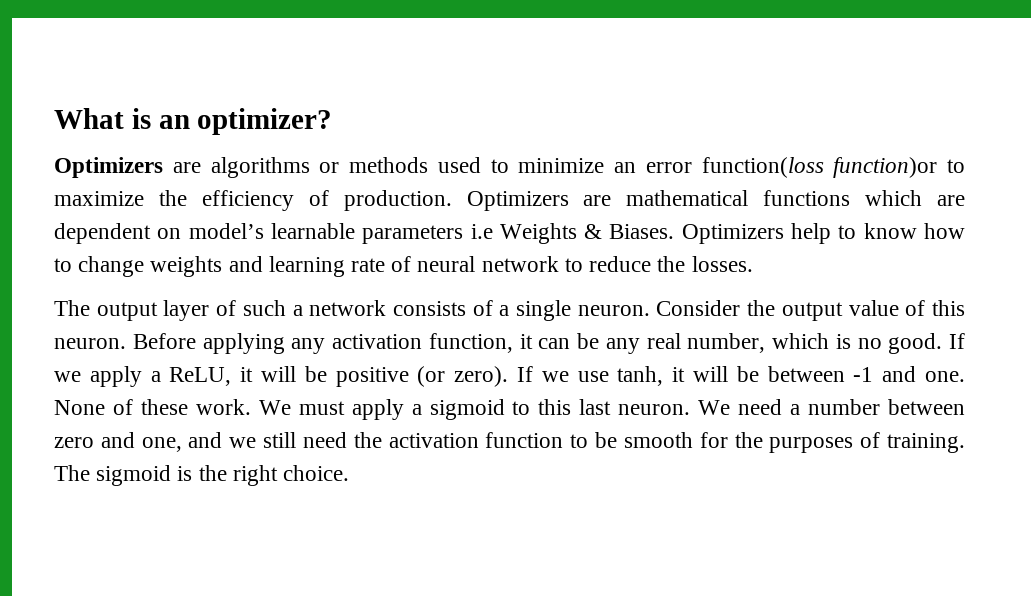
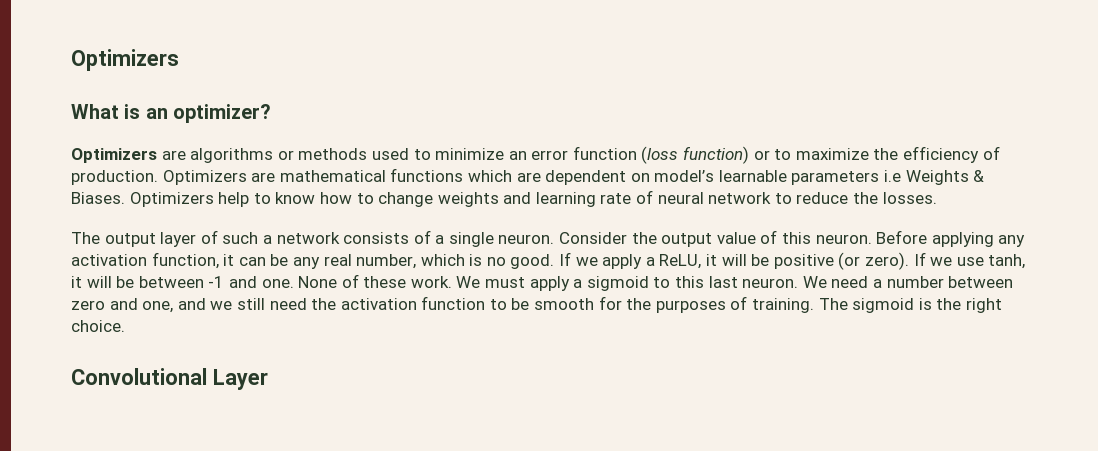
(54, 118) none -> [71,49,179,71] Optimizers //
[701,157,938,178] function(loss function)or -> [572,146,770,164] function (loss function) or
(350, 473) none -> [71,368,268,390] // Convolutional Layer

